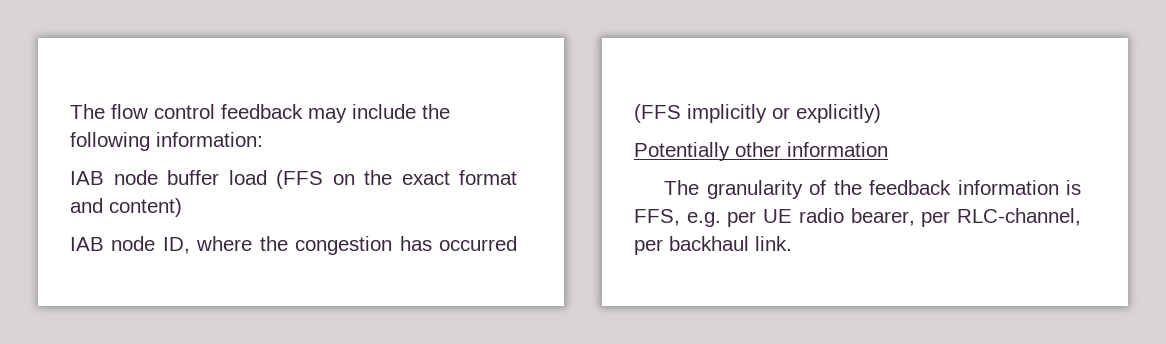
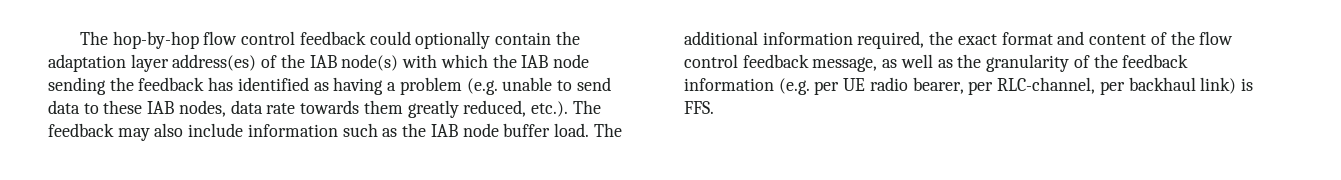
[70,104,450,123] [70,132,263,151] [70,170,517,189] [70,198,182,217] [70,236,517,255] [634,104,881,123] [634,142,888,161] [664,180,700,195] The flow control feedback may include the following information: // IAB node buffer load (FFS on the exact format and content) // IAB node ID, where the congestion has occurred (FFS implicitly or explicitly) // Potentially other information // The -> [79,31,580,49] [48,54,589,72] [48,77,611,95] [48,100,601,118] [48,123,622,141] [684,31,1234,49] [684,54,982,72] The hop-by-hop flow control feedback could optionally contain the adaptation layer address(es) of the IAB node(s) with which the IAB node sending the feedback has identified as having a problem (e.g. unable to send data to these IAB nodes, data rate towards them greatly reduced, etc.). The feedback may also include information such as the IAB node buffer load. The additional information required, the exact format and content of the flow control feedback message, as well as the
[1066,180,1081,195] [634,209,721,227] is FFS, e.g. -> [778,78,810,95] (e.g.
[755,236,792,251] link. -> [1200,77,1253,94] [684,101,714,114] link) is FFS.

